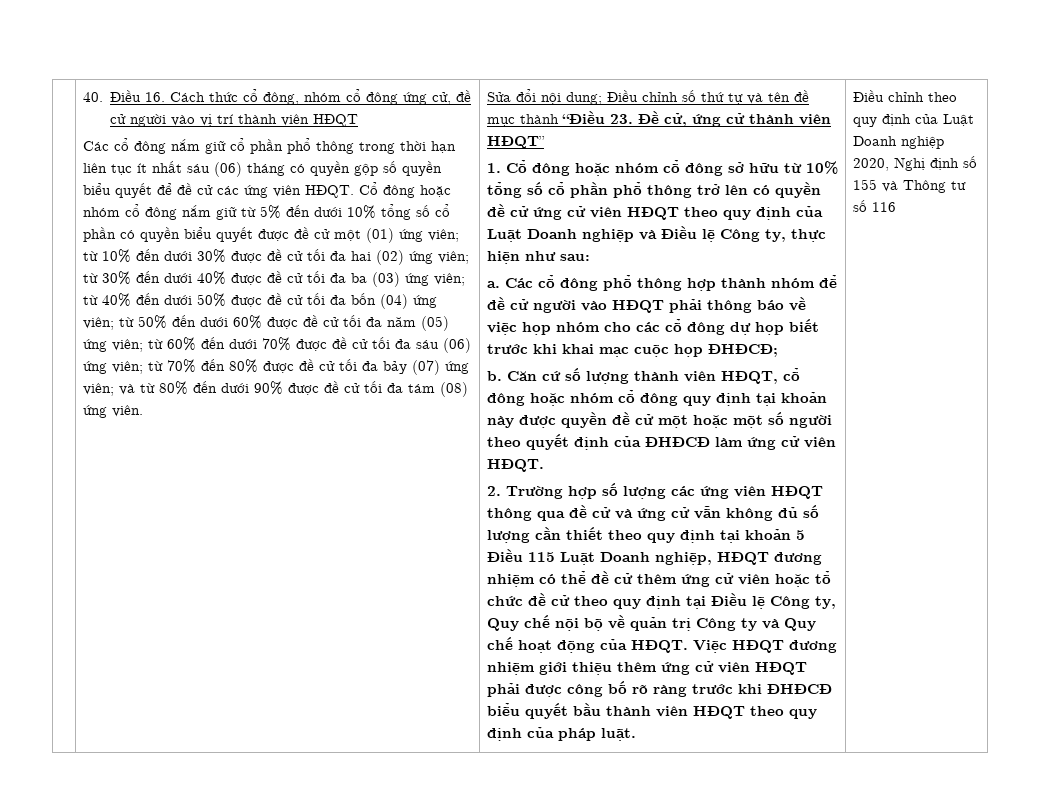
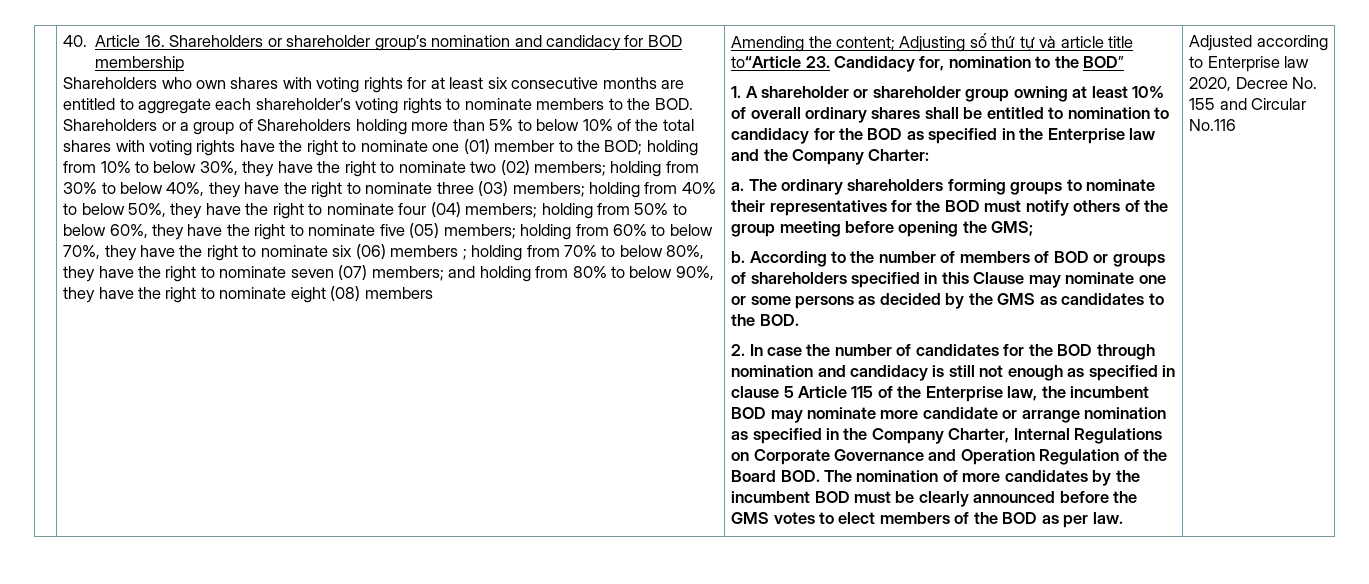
[110,89,472,105] [110,114,359,127] [82,138,456,154] [82,161,442,177] [82,182,451,198] [82,204,450,220] [82,227,459,243] [82,249,469,265] [82,271,465,287] [82,293,437,309] [82,315,449,331] [82,337,471,353] [82,359,469,375] [82,381,468,397] [82,405,143,418] [486,89,809,105] [486,111,831,127] [486,136,545,149] [486,160,838,176] [486,182,821,198] [486,204,823,220] [486,226,826,242] [486,251,590,264] [486,275,837,291] [486,297,806,313] [486,319,819,335] [486,344,778,357] [486,368,800,384] [486,390,827,406] [486,412,832,428] [486,434,836,450] [486,459,544,472] [486,483,823,499] [486,505,819,521] [486,527,805,543] [486,549,822,565] [486,571,831,587] [486,593,836,609] [486,615,816,631] [486,637,837,653] [486,661,807,675] [486,681,832,697] [486,703,817,719] [486,727,636,741] [852,90,957,102] [852,114,974,127] [852,136,944,149] [852,156,977,171] [852,179,966,193] [852,200,896,212] Điều 16. Cách thức cổ đông, nhóm cổ đông ứng cử, đề cử người vào vị trí thành viên HĐQT // Các cổ đông nắm giữ cổ phần phổ thông trong thời hạn liên tục ít nhất sáu (06) tháng có quyền gộp số quyền biểu quyết để đề cử các ứng viên HĐQT. Cổ đông hoặc nhóm cổ đông nắm giữ từ 5% đến dưới 10% tổng số cổ phần có quyền biểu quyết được đề cử một (01) ứng viên; từ 10% đến dưới 30% được đề cử tối đa hai (02) ứng viên; từ 30% đến dưới 40% được đề cử tối đa ba (03) ứng viên; từ 40% đến dưới 50% được đề cử tối đa bốn (04) ứng viên; từ 50% đến dưới 60% được đề cử tối đa năm (05) ứng viên; từ 60% đến dưới 70% được đề cử tối đa sáu (06) ứng viên; từ 70% đến 80% được đề cử tối đa bảy (07) ứng viên; và từ 80% đến dưới 90% được đề cử tối đa tám (08) ứng viên. | Sửa đổi nội dung; Điều chỉnh số thứ tự và tên đề mục thành “Điều 23. Đề cử, ứng cử thành viên HĐQT” // 1. Cổ đông hoặc nhóm cổ đông sở hữu từ 10% tổng số cổ phần phổ thông trở lên có quyền đề cử ứng cử viên HĐQT theo quy định của Luật Doanh nghiệp và Điều lệ Công ty, thực hiện như sau: // a. Các cổ đông phổ thông hợp thành nhóm để đề cử người vào HĐQT phải thông báo về việc họp nhóm cho các cổ đông dự họp biết trước khi khai mạc cuộc họp ĐHĐCĐ; // b. Căn cứ số lượng thành viên HĐQT, cổ đông hoặc nhóm cổ đông quy định tại khoản này được quyền đề cử một hoặc một số người theo quyết định của ĐHĐCĐ làm ứng cử viên HĐQT. // 2. Trường hợp số lượng các ứng viên HĐQT thông qua đề cử và ứng cử vẫn không đủ số lượng cần thiết theo quy định tại khoản 5 Điều 115 Luật Doanh nghiệp, HĐQT đương nhiệm có thể đề cử thêm ứng cử viên hoặc tổ chức đề cử theo quy định tại Điều lệ Công ty, Quy chế nội bộ về quản trị Công ty và Quy chế hoạt động của HĐQT. Việc HĐQT đương nhiệm giới thiệu thêm ứng cử viên HĐQT phải được công bố rõ ràng trước khi ĐHĐCĐ biểu quyết bầu thành viên HĐQT theo quy định của pháp luật. | Điều chỉnh theo quy định của Luật Doanh nghiệp 2020, Nghị định số 155 và Thông tư số 116 -> [95,35,682,51] [95,56,185,72] [63,77,685,93] [63,98,693,114] [63,119,694,135] [63,139,698,156] [63,160,699,177] [63,181,716,198] [63,202,687,219] [63,223,713,240] [63,244,705,261] [63,265,714,282] [63,286,433,303] [731,33,1134,52] [731,56,1125,72] [731,86,1165,102] [731,107,1170,123] [731,128,1156,144] [731,149,930,165] [731,179,1156,195] [731,200,1169,216] [731,221,1034,237] [731,251,1165,267] [731,272,1166,288] [731,293,1164,309] [731,314,799,326] [731,344,1155,360] [731,365,1176,381] [731,386,1150,402] [731,407,1167,423] [731,428,1163,444] [731,449,1168,465] [731,470,1140,486] [731,491,1138,507] [731,512,1123,528] [1189,35,1328,51] [1189,56,1310,72] [1189,77,1318,91] [1189,98,1307,110] [1189,119,1237,131] Article 16. Shareholders or shareholder group’s nomination and candidacy for BOD membership // Shareholders who own shares with voting rights for at least six consecutive months are entitled to aggregate each shareholder’s voting rights to nominate members to the BOD. Shareholders or a group of Shareholders holding more than 5% to below 10% of the total shares with voting rights have the right to nominate one (01) member to the BOD; holding from 10% to below 30%, they have the right to nominate two (02) members; holding from 30% to below 40%, they have the right to nominate three (03) members; holding from 40% to below 50%, they have the right to nominate four (04) members; holding from 50% to below 60%, they have the right to nominate five (05) members; holding from 60% to below 70%, they have the right to nominate six (06) members ; holding from 70% to below 80%, they have the right to nominate seven (07) members; and holding from 80% to below 90%, they have the right to nominate eight (08) members | Amending the content; Adjusting số thứ tự và article title to“Article 23. Candidacy for, nomination to the BOD” // 1. A shareholder or shareholder group owning at least 10% of overall ordinary shares shall be entitled to nomination to candidacy for the BOD as specified in the Enterprise law and the Company Charter: // a. The ordinary shareholders forming groups to nominate their representatives for the BOD must notify others of the group meeting before opening the GMS; // b. According to the number of members of BOD or groups of shareholders specified in this Clause may nominate one or some persons as decided by the GMS as candidates to the BOD. // 2. In case the number of candidates for the BOD through nomination and candidacy is still not enough as specified in clause 5 Article 115 of the Enterprise law, the incumbent BOD may nominate more candidate or arrange nomination as specified in the Company Charter, Internal Regulations on Corporate Governance and Operation Regulation of the Board BOD. The nomination of more candidates by the incumbent BOD must be clearly announced before the GMS votes to elect members of the BOD as per law. | Adjusted according to Enterprise law 2020, Decree No. 155 and Circular No.116

